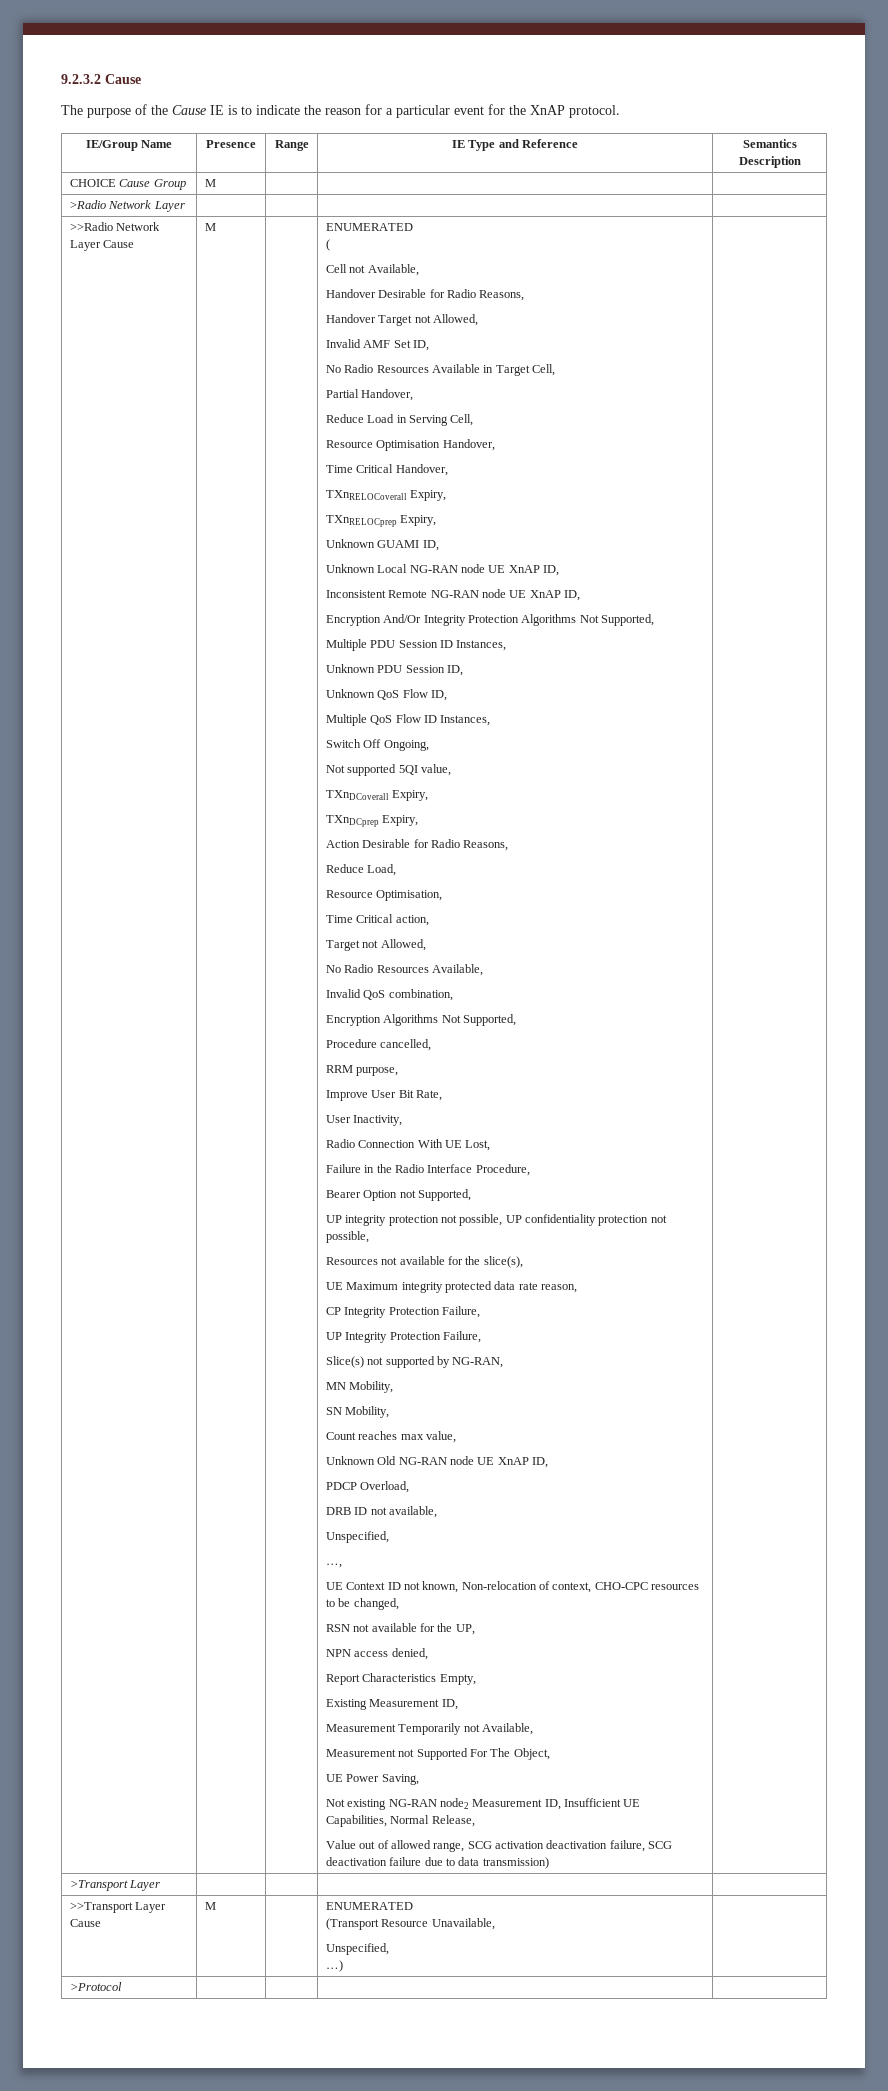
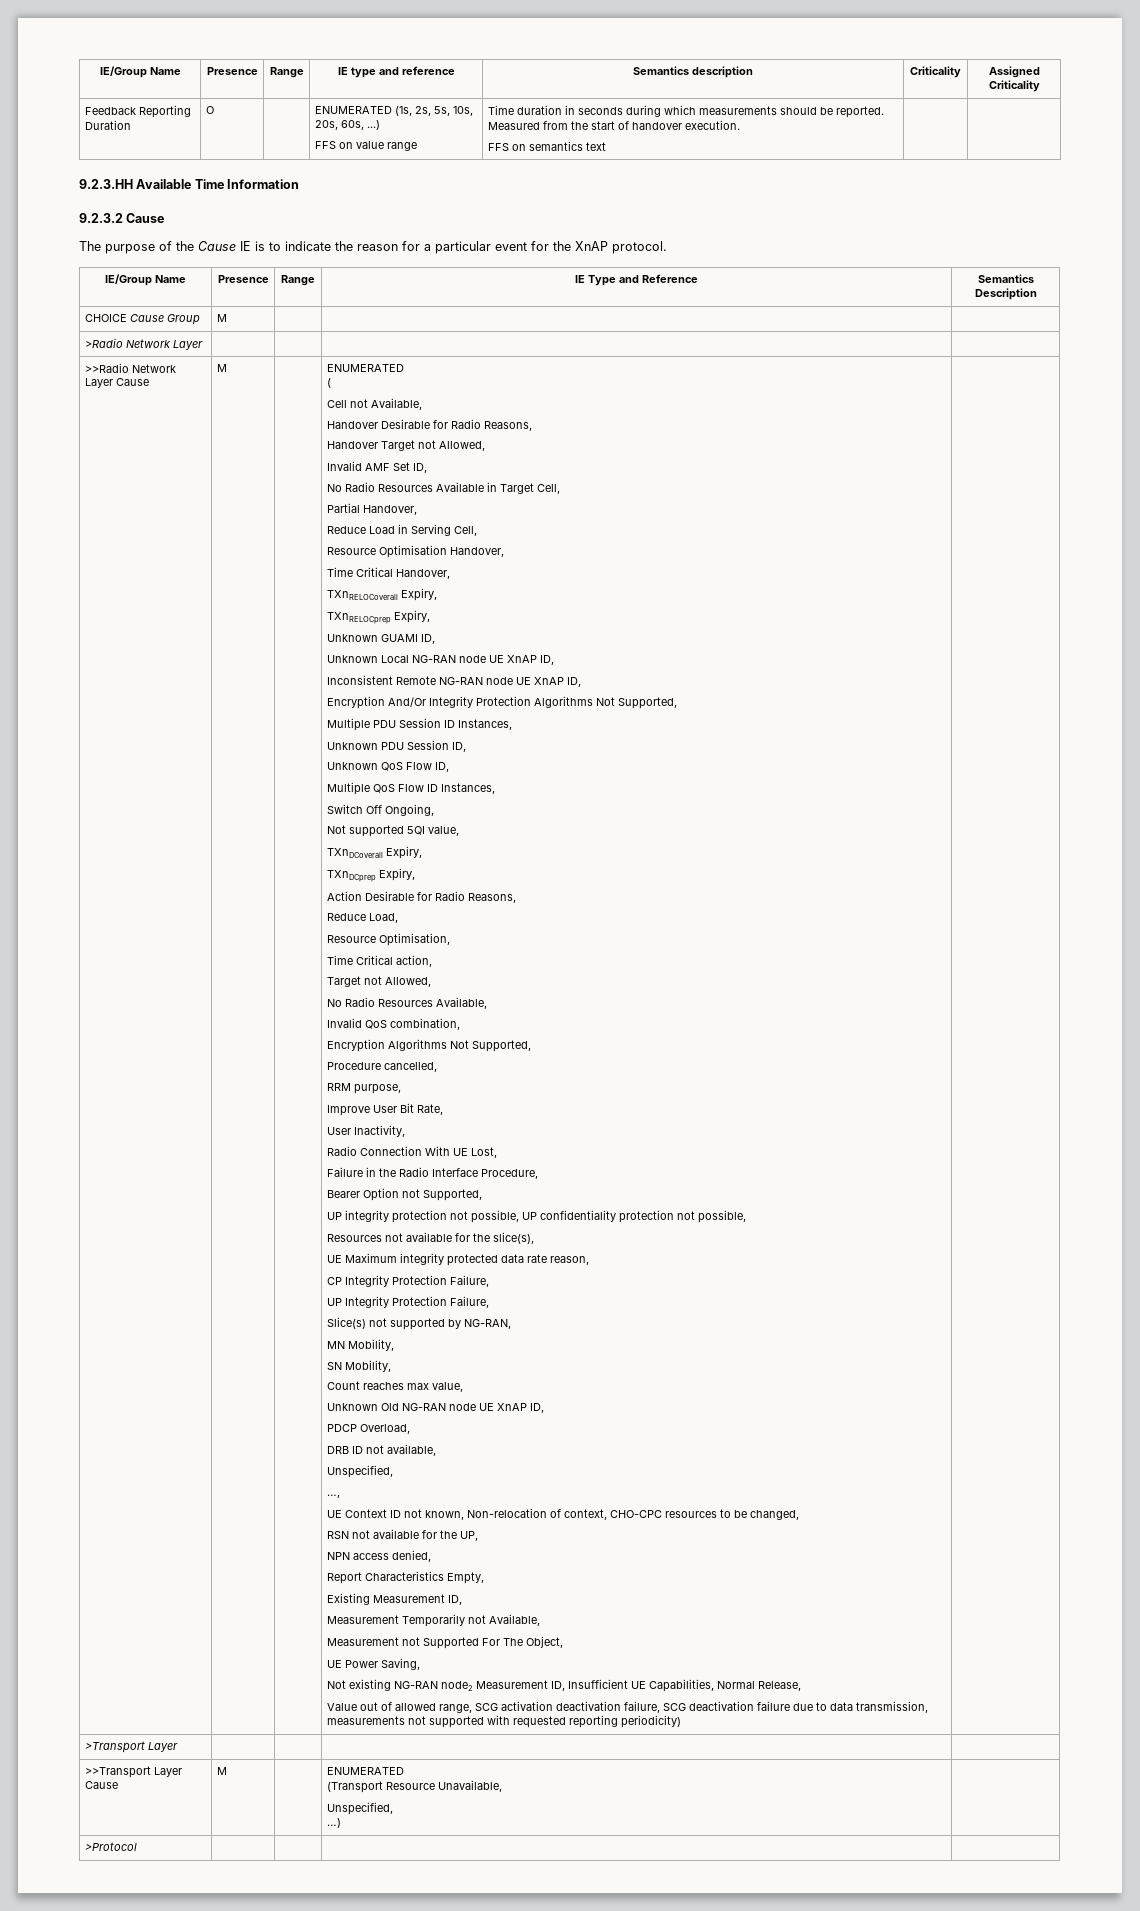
(61, 79) none -> [99,66,181,78] [206,67,258,75] [269,67,304,78] [337,66,455,78] [633,66,753,78] [910,66,961,78] [988,66,1040,78] [988,80,1040,92] [84,105,191,118] [84,120,131,130] [205,106,214,114] [314,106,473,116] [314,120,380,130] [314,141,417,151] [487,105,884,118] [487,120,740,130] [487,141,606,151] [79,179,300,189] IE/Group Name | Presence | Range | IE type and reference | Semantics description | Criticality | Assigned Criticality // Feedback Reporting Duration | O | | ENUMERATED (1s, 2s, 5s, 10s, 20s, 60s, ...) // FFS on value range | Time duration in seconds during which measurements should be reported. Measured from the start of handover execution. // FFS on semantics text | | // 9.2.3.HH Available Time Information //
[482,1857,549,1869] transmission) -> [855,1701,928,1713] [326,1715,681,1728] transmission, measurements not supported with requested reporting periodicity)

